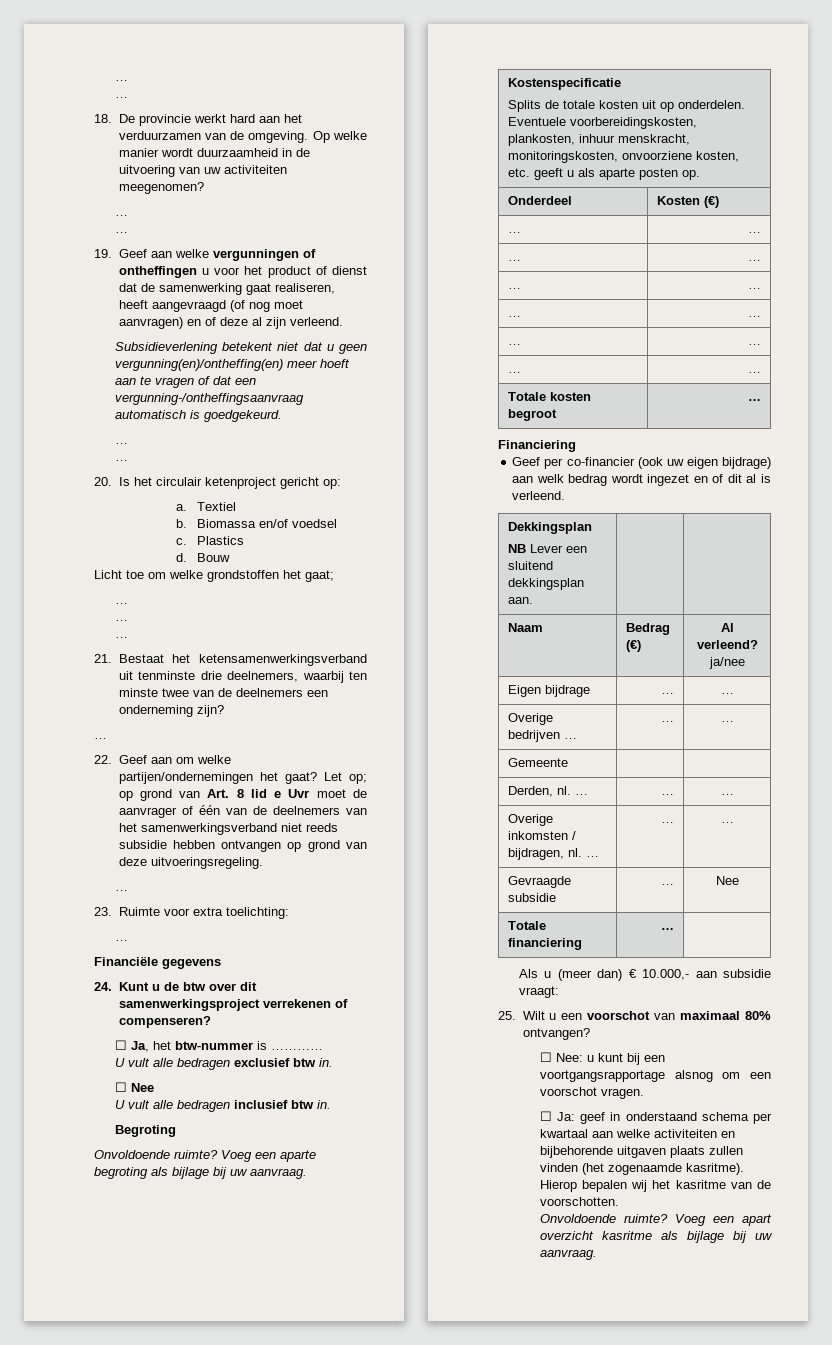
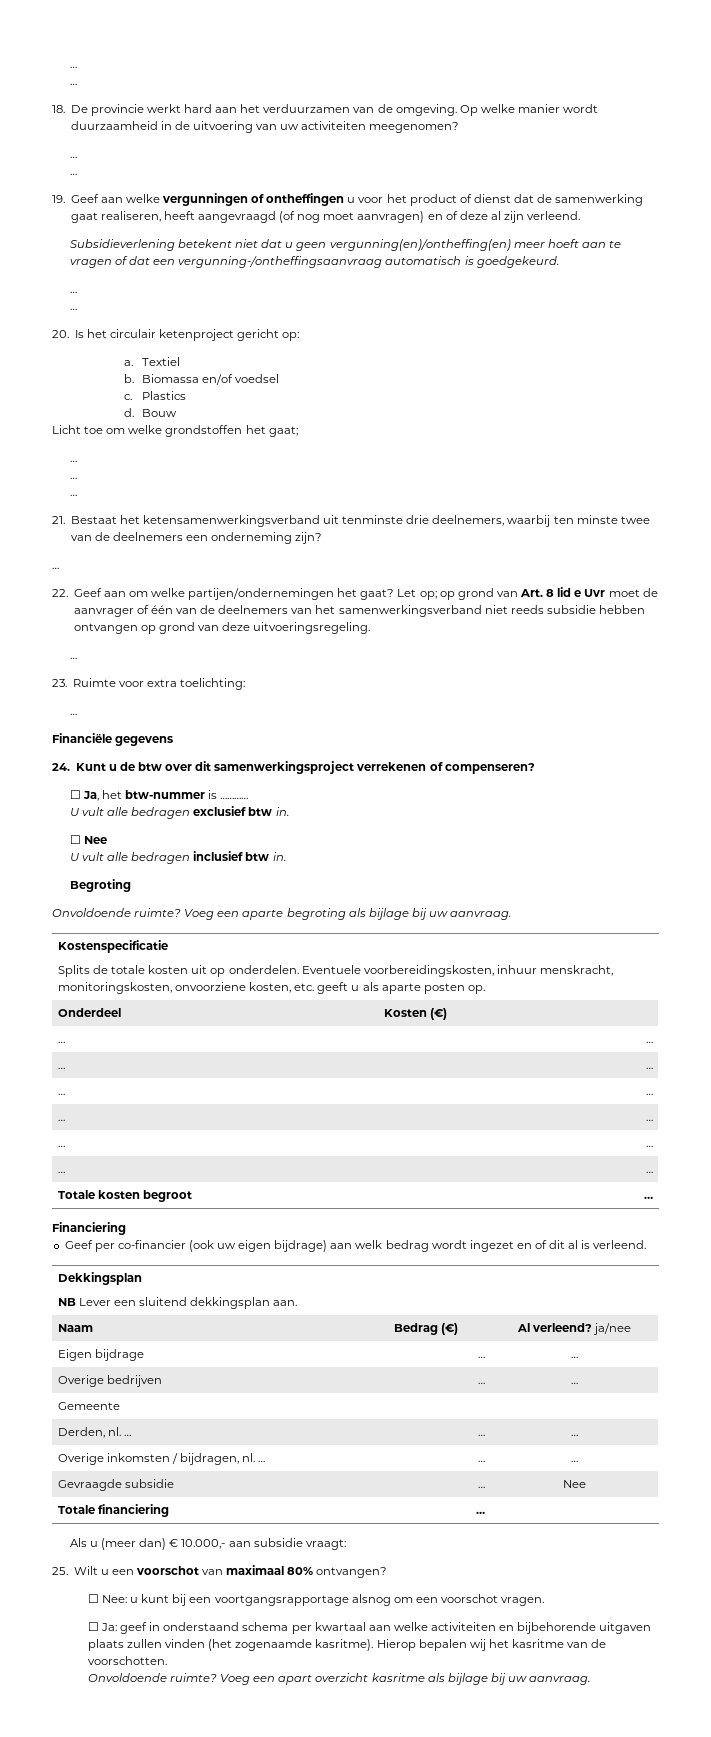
[507,134,575,146] plankosten, -> (494, 971) none
[563,738,577,739] … -> (163, 1381) none

